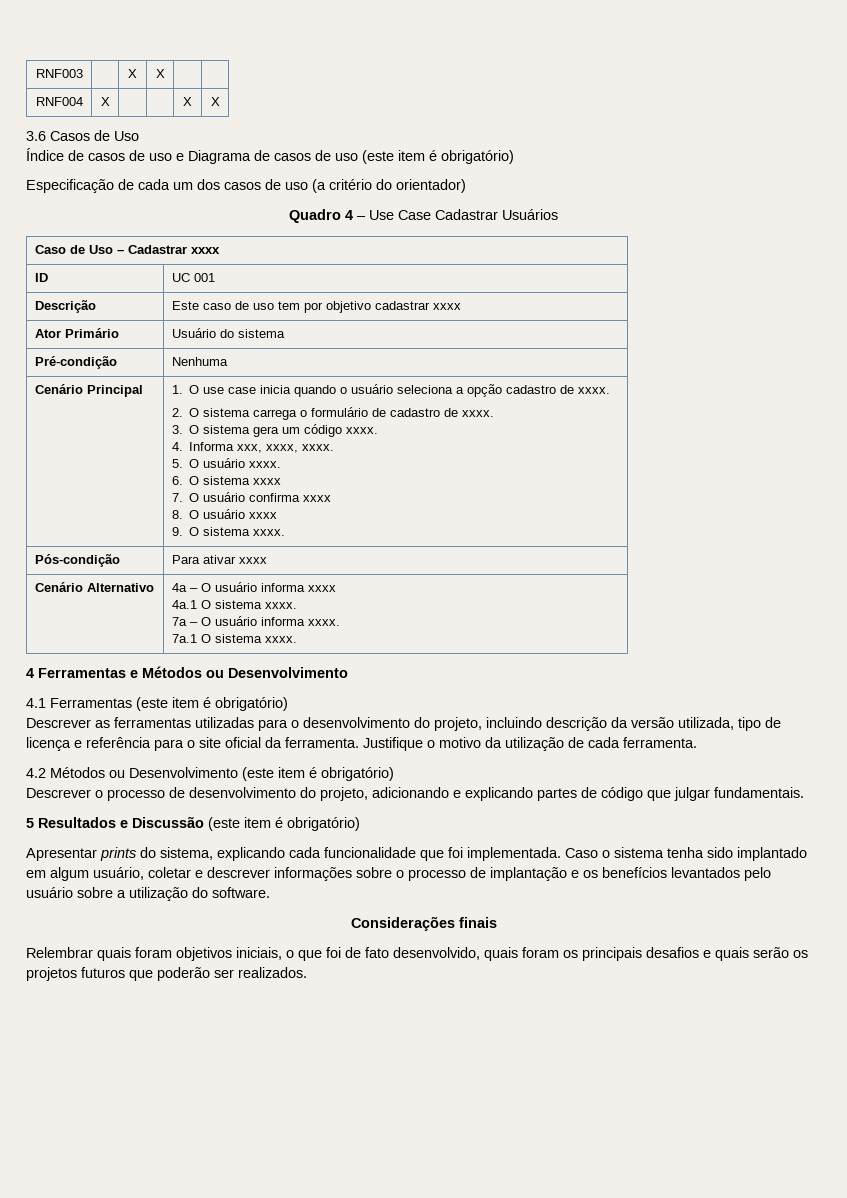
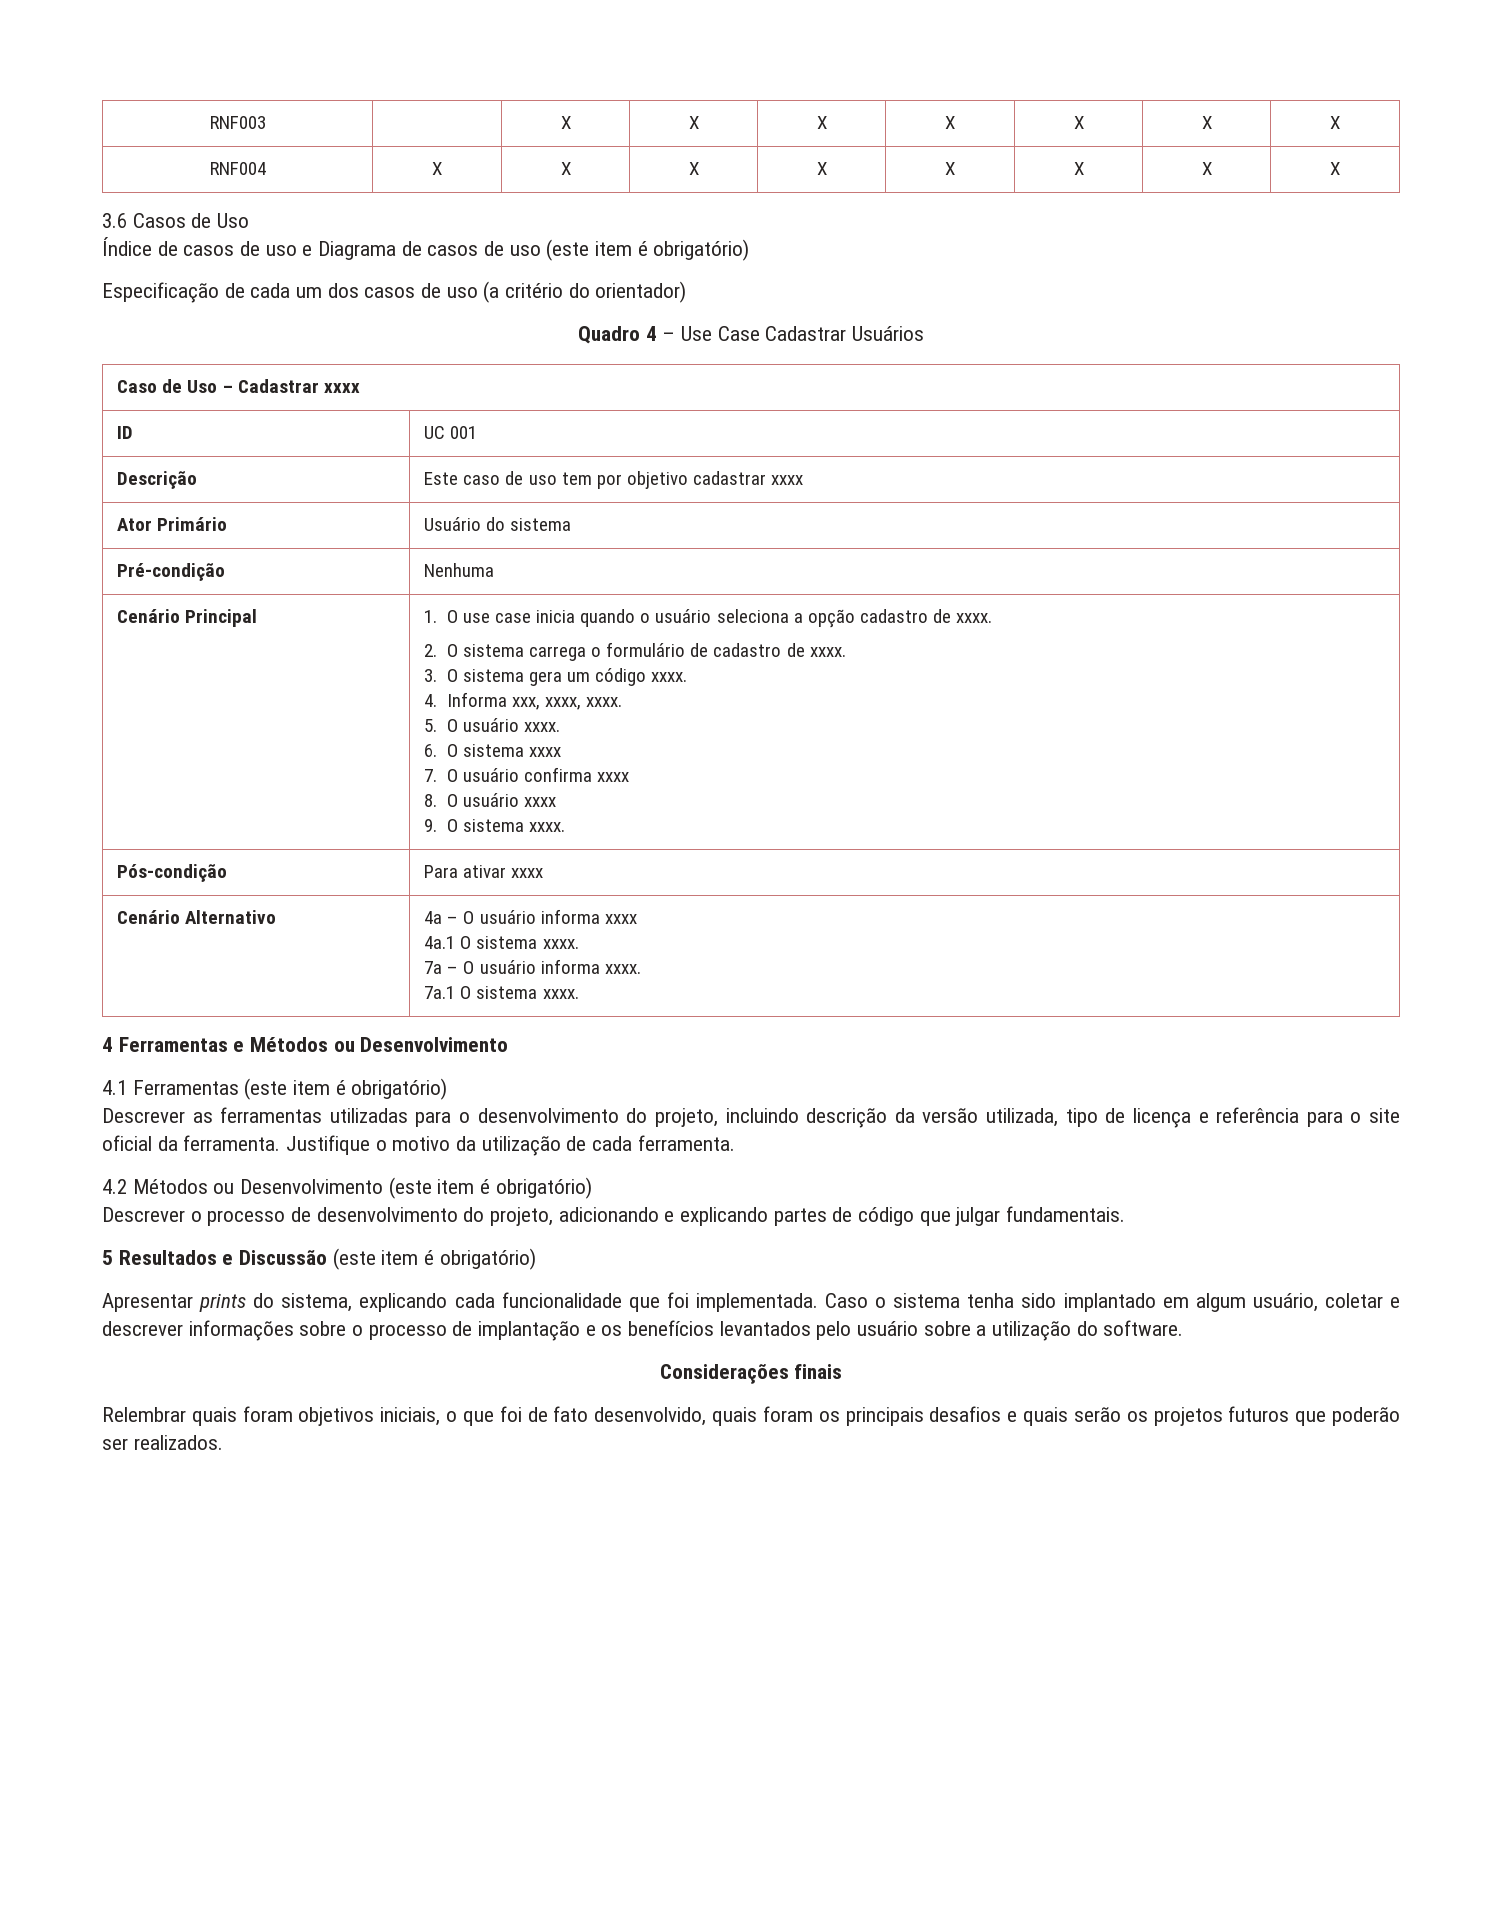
[35,97,83,106] [100,97,110,106] | // RNF004 | X | | -> [816,116,827,129] [945,116,955,129] [1073,116,1084,129] [1201,116,1212,129] [1330,116,1340,129] [209,162,266,175] [432,162,442,175] [560,162,571,175] [688,162,699,175] [816,162,827,175] [945,162,955,175] [1073,162,1084,175] X | X | X | X | X // RNF004 | X | X | X | X | X | X

